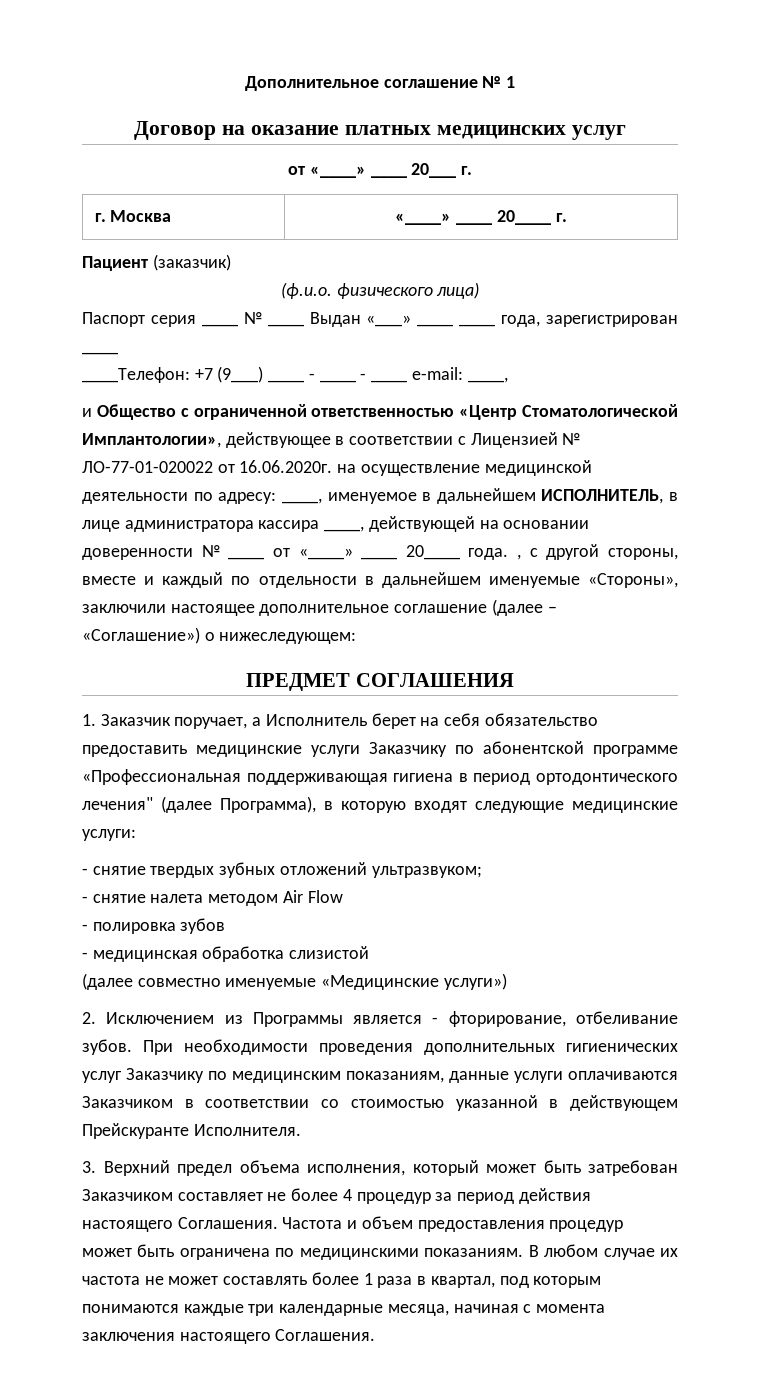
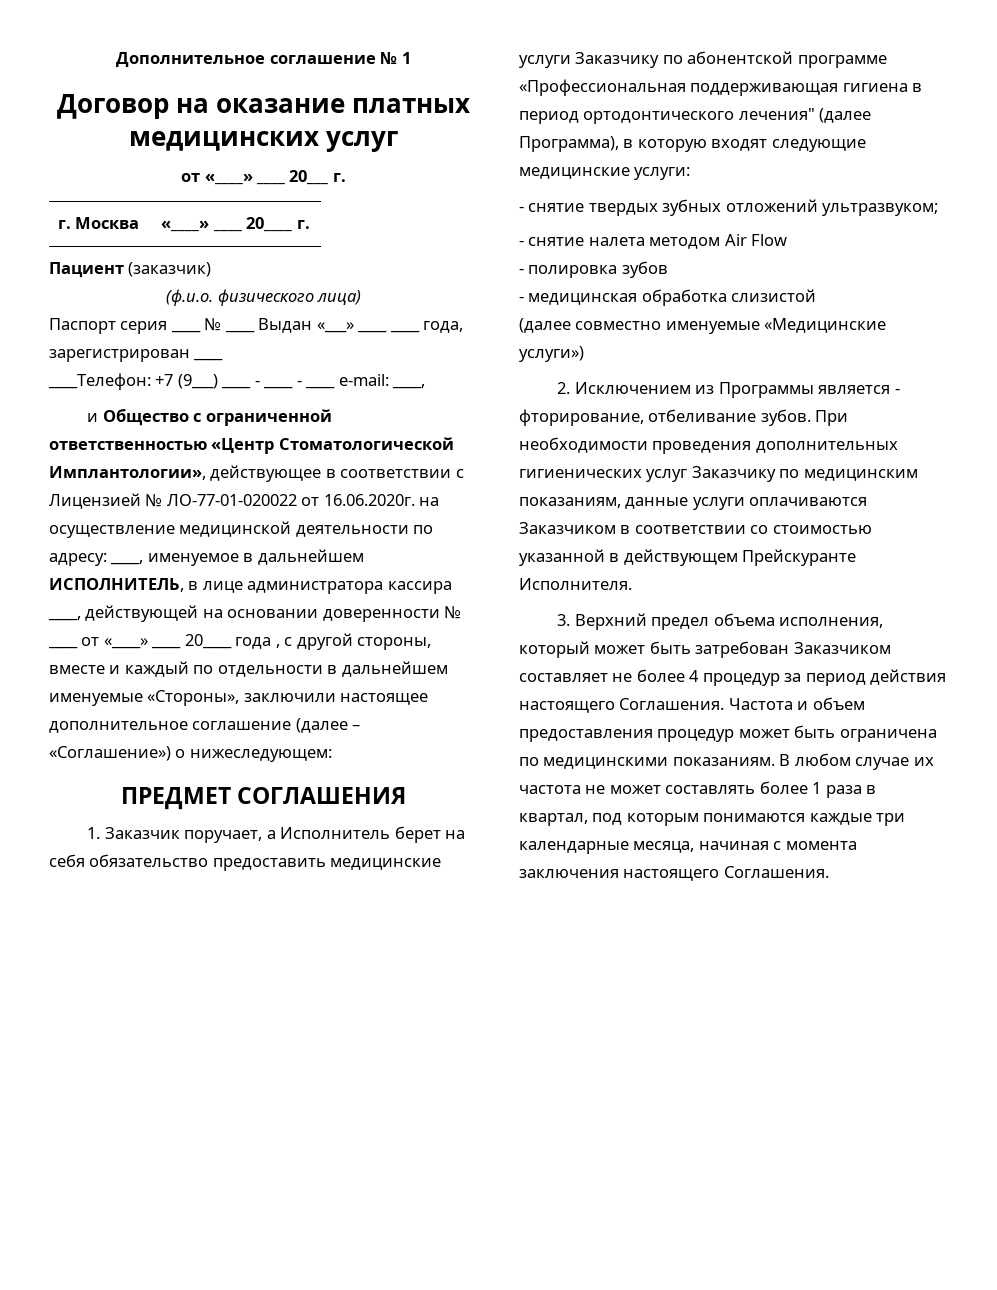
[468,548,509,560] года. -> [235,637,272,649] года

